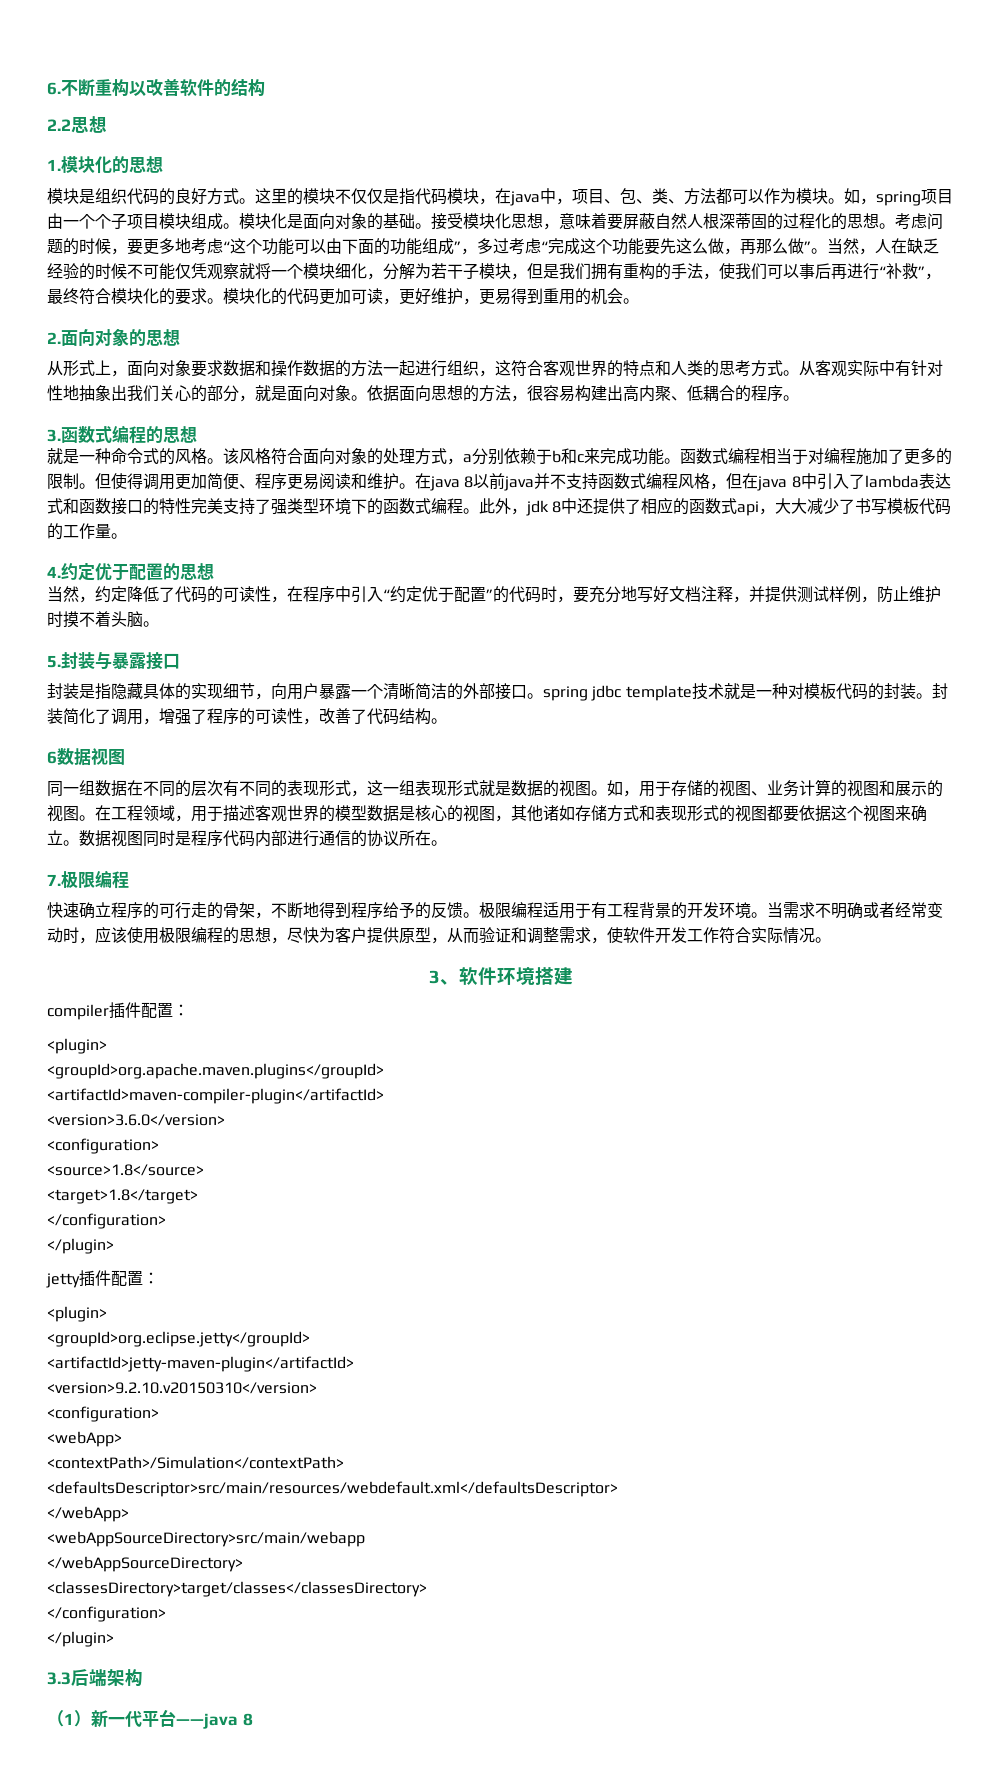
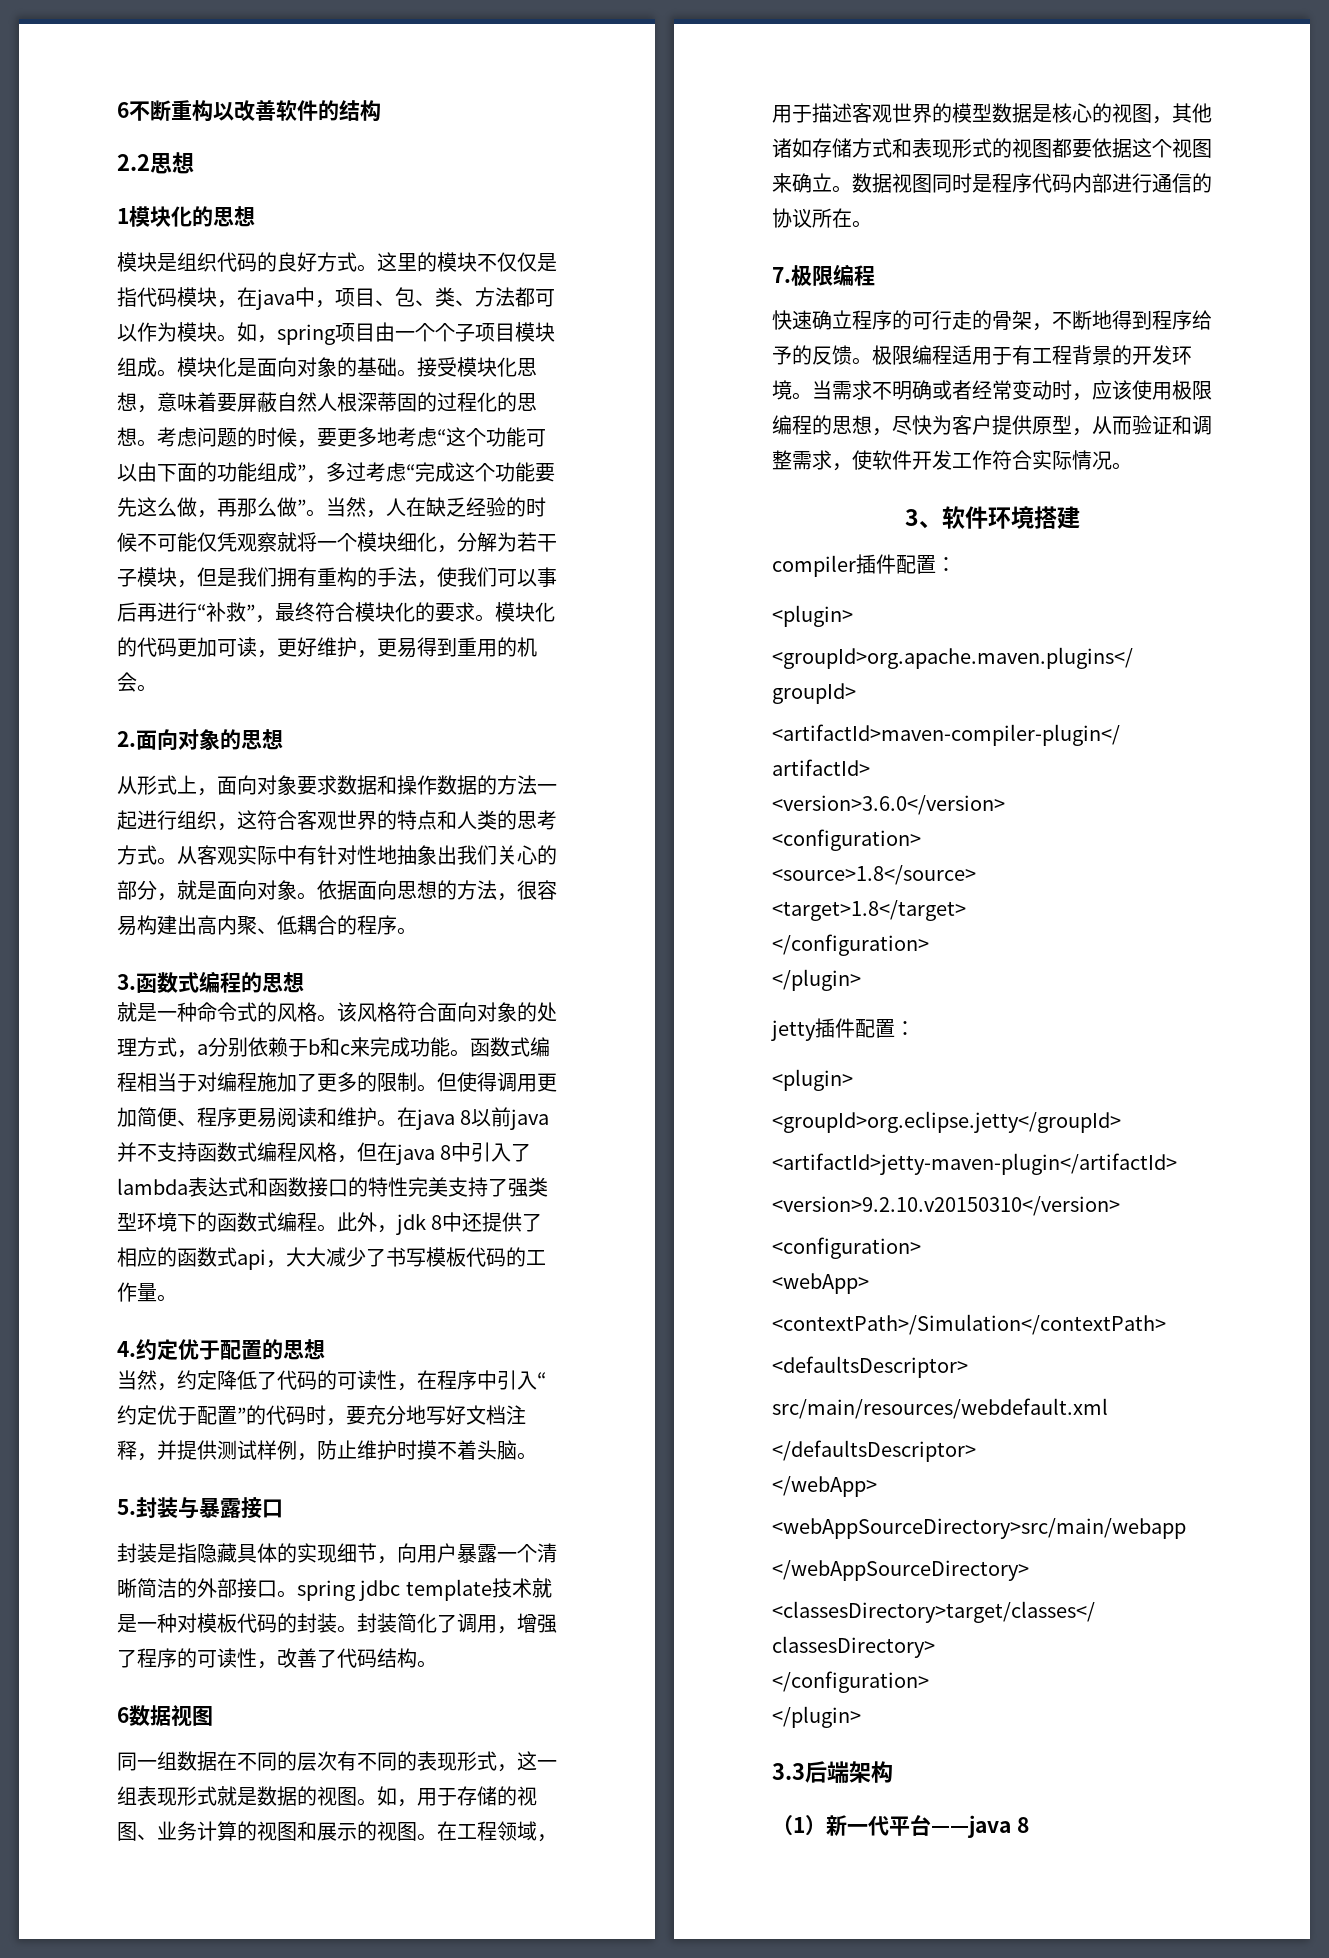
[47,82,61,95] 6. -> [117,102,129,118] 6
[47,159,61,171] 1. -> [117,208,129,224] 1
[47,1481,618,1497] <defaultsDescriptor>src/main/resources/webdefault.xml</defaultsDescriptor> -> [772,1356,968,1378] [772,1398,1108,1419] [772,1440,976,1462] <defaultsDescriptor> // src/main/resources/webdefault.xml // </defaultsDescriptor>

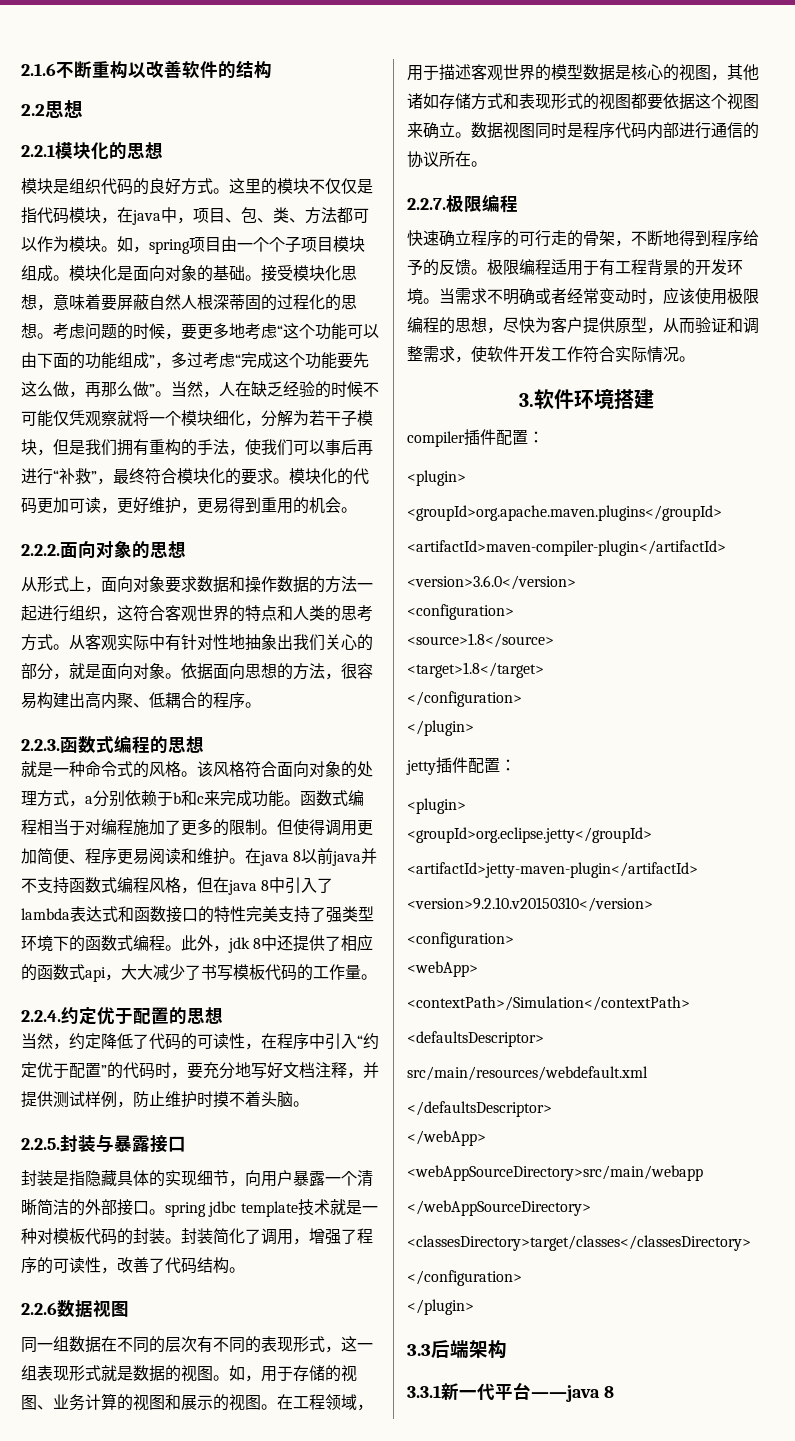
[117,102,129,118] 6 -> [21,63,56,76] 2.1.6
[117,208,129,224] 1 -> [21,144,55,157] 2.2.1
[117,731,136,747] 2. -> [21,544,60,556] 2.2.2.
[117,974,136,990] 3. -> [21,739,60,751] 2.2.3.
[117,1341,136,1357] 4. -> [21,1010,61,1022] 2.2.4.
[117,1499,136,1515] 5. -> [21,1138,60,1150] 2.2.5.
[117,1707,129,1723] 6 -> [21,1302,57,1315] 2.2.6
[772,267,791,283] 7. -> [407,198,446,210] 2.2.7.
[904,509,942,529] 3、 -> [518,393,534,407] 3.
[772,1815,826,1836] （1） -> [407,1385,441,1398] 3.3.1

